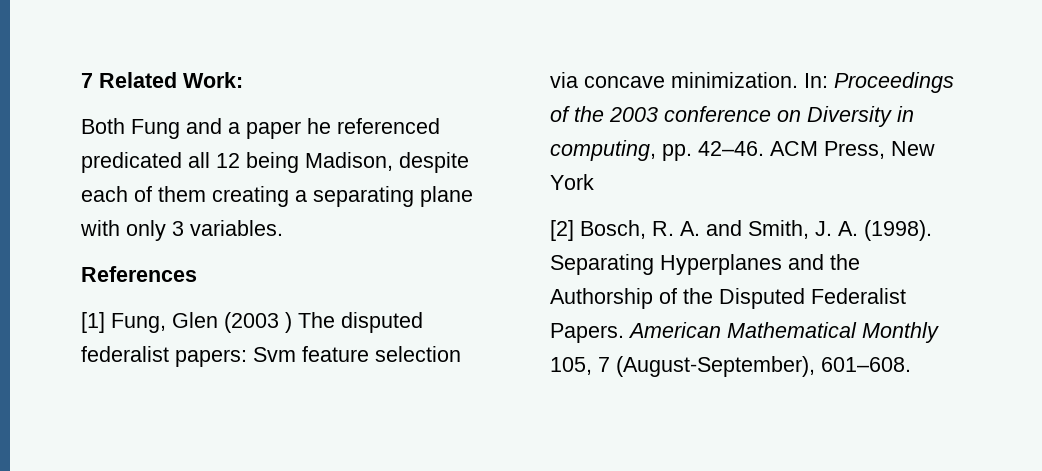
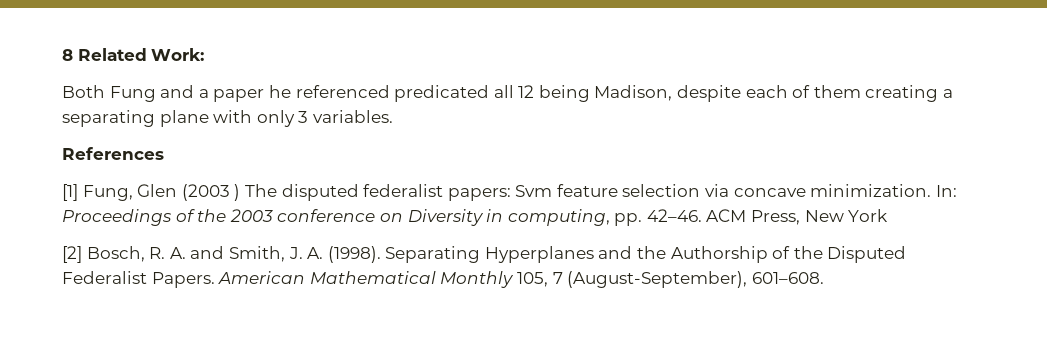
[81,73,93,88] 7 -> [62,49,73,61] 8

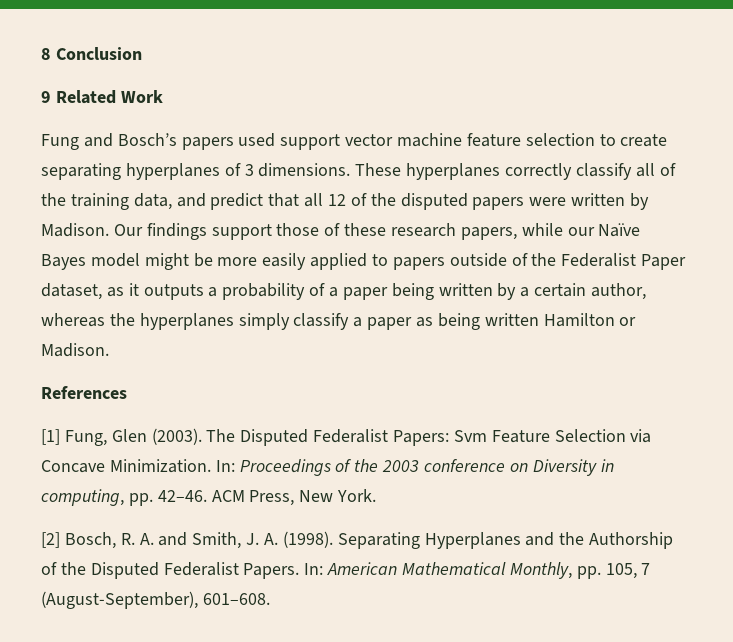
[77,48,205,61] [62,85,954,102] [62,110,393,127] [62,147,164,160] [62,184,932,201] Related Work: // Both Fung and a paper he referenced predicated all 12 being Madison, despite each of them creating a separating plane with only 3 variables. // References // [1] Fung, Glen (2003 ) The disputed federalist papers: Svm feature selection via concave minimization. -> [55,47,142,60] [41,90,163,104] [41,133,668,150] [41,163,676,180] [41,193,650,210] [41,223,641,240] [41,253,687,270] [41,283,647,300] [41,313,637,330] [41,343,109,357] [41,386,127,399] [41,428,652,446] [41,459,211,473] Conclusion // 9 Related Work // Fung and Bosch’s papers used support vector machine feature selection to create separating hyperplanes of 3 dimensions. These hyperplanes correctly classify all of the training data, and predict that all 12 of the disputed papers were written by Madison. Our findings support those of these research papers, while our Naïve Bayes model might be more easily applied to papers outside of the Federalist Paper dataset, as it outputs a probability of a paper being written by a certain author, whereas the hyperplanes simply classify a paper as being written Hamilton or Madison. // References // [1] Fung, Glen (2003). The Disputed Federalist Papers: Svm Feature Selection via Concave Minimization.
[848,209,889,222] York -> [337,489,377,502] York.
(215, 280) none -> [304,563,324,575] In:
[440,271,515,288] Monthly -> [509,562,601,579] Monthly, pp.

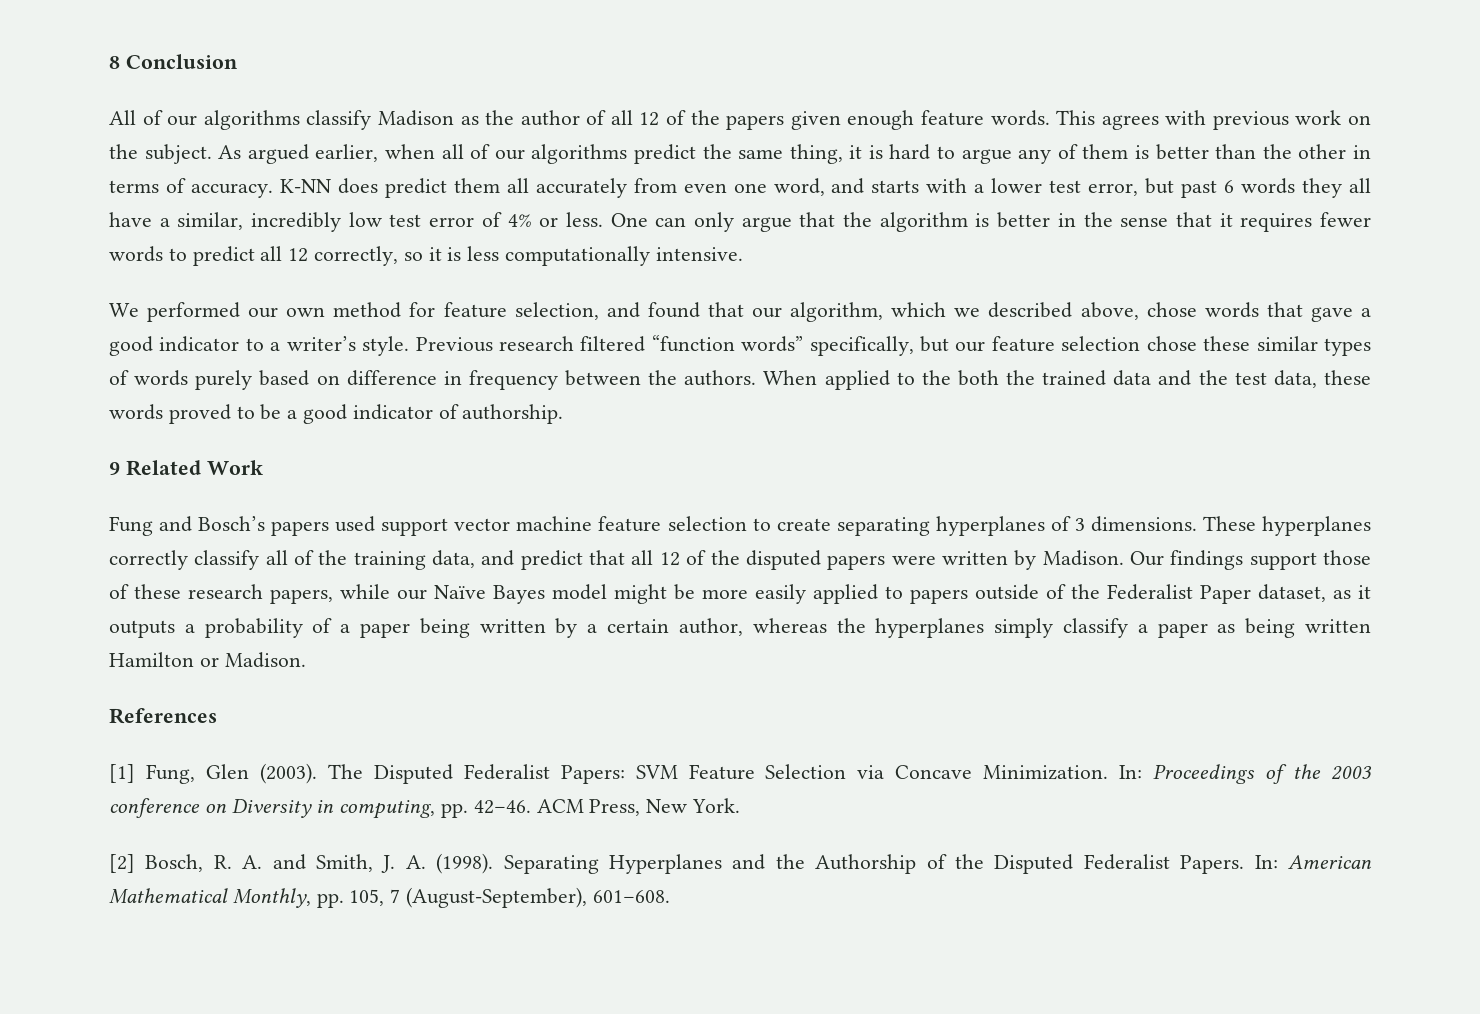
(142, 53) none -> [109,110,1371,130] [109,144,1372,164] [109,178,1372,198] [109,212,1371,232] [109,246,743,266] [109,302,1371,322] [109,335,1371,356] [109,370,1372,390] [109,404,564,424] // All of our algorithms classify Madison as the author of all 12 of the papers given enough feature words. This agrees with previous work on the subject. As argued earlier, when all of our algorithms predict the same thing, it is hard to argue any of them is better than the other in terms of accuracy. K-NN does predict them all accurately from even one word, and starts with a lower test error, but past 6 words they all have a similar, incredibly low test error of 4% or less. One can only argue that the algorithm is better in the sense that it requires fewer words to predict all 12 correctly, so it is less computationally intensive. // We performed our own method for feature selection, and found that our algorithm, which we described above, chose words that gave a good indicator to a writer’s style. Previous research filtered “function words” specifically, but our feature selection chose these similar types of words purely based on difference in frequency between the authors. When applied to the both the trained data and the test data, these words proved to be a good indicator of authorship.
[453,430,487,442] Svm -> [635,765,678,779] SVM

